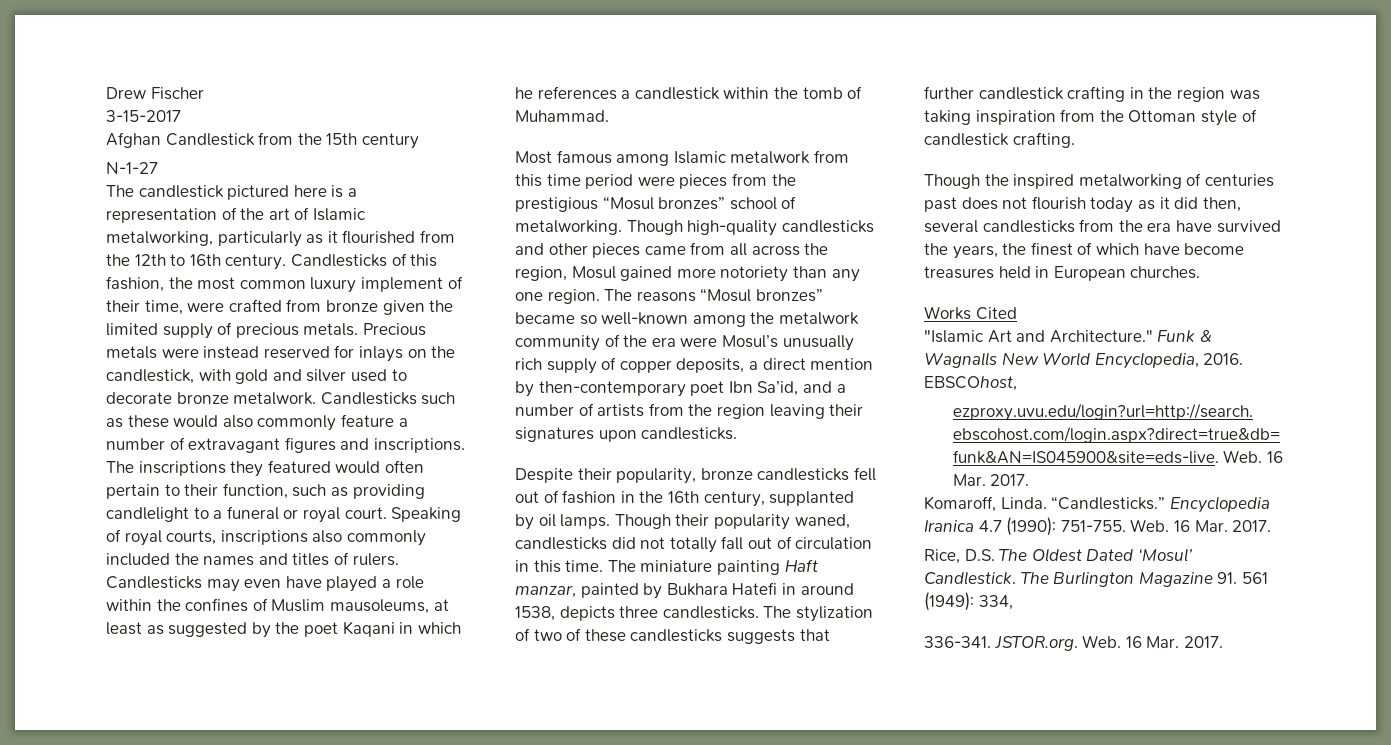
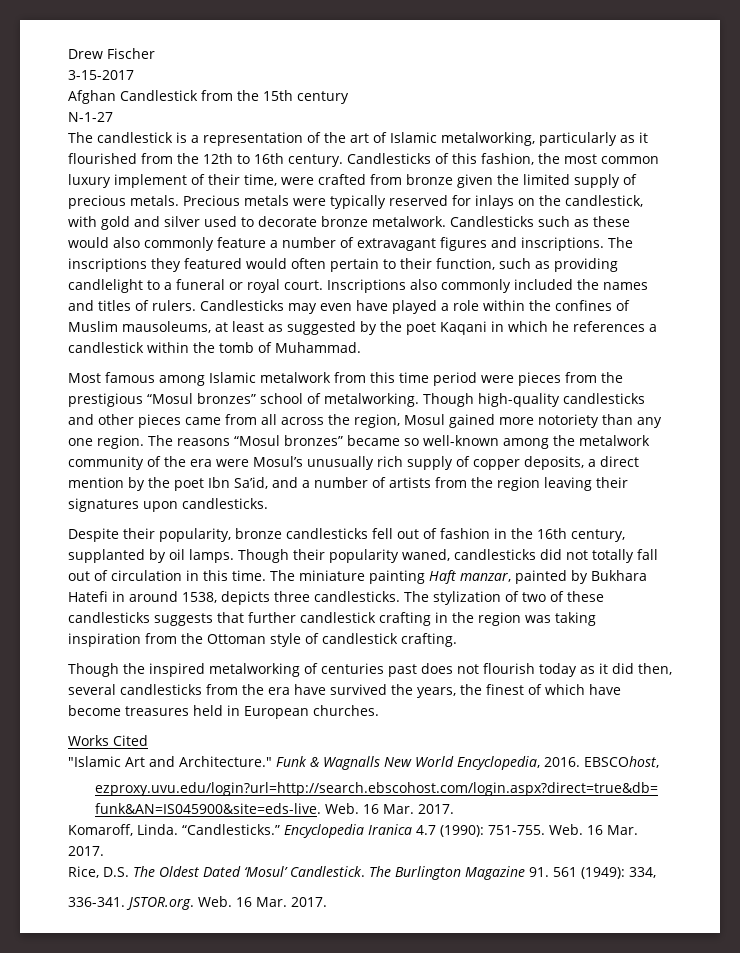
[227,185,327,200] pictured here -> (173, 137) none
[203,346,260,359] instead -> [330,195,386,209] typically
[391,507,462,522] [106,529,308,546] Speaking of royal courts, inscriptions -> [327,279,406,293] Inscriptions
[538,381,686,397] then-contemporary -> [148,477,170,488] the

